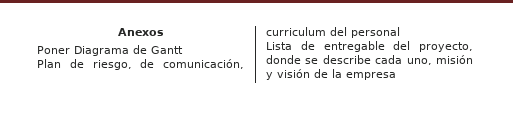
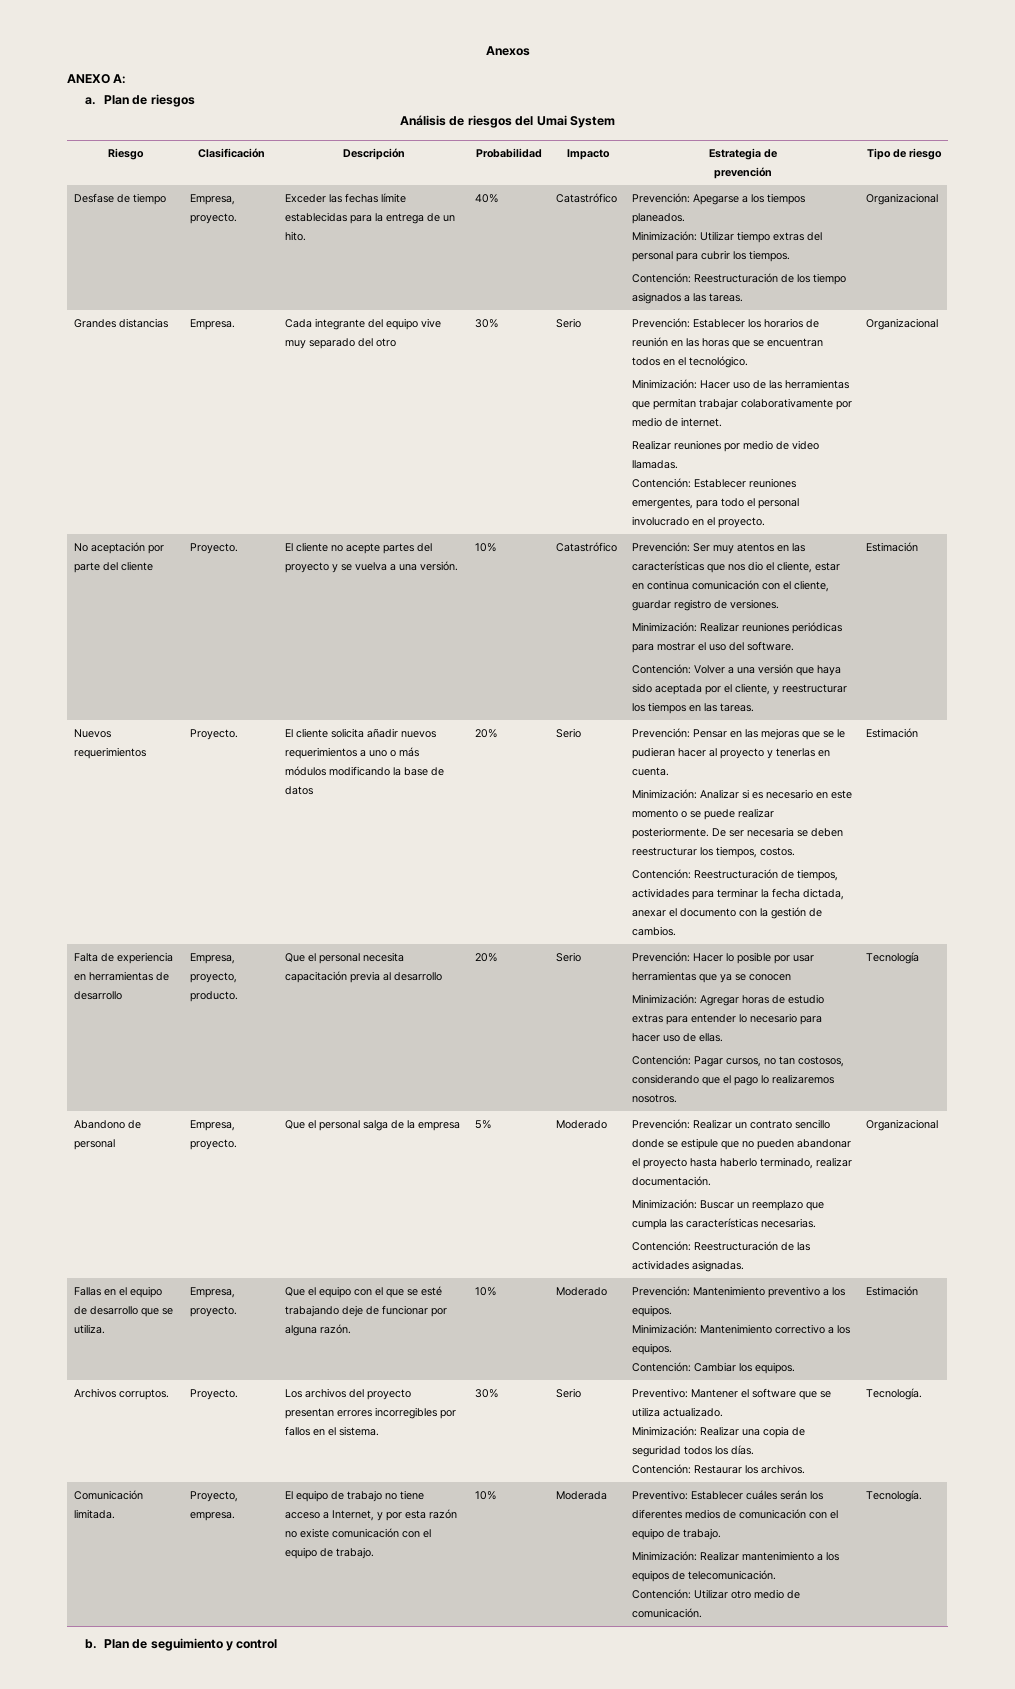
[37,45,183,56] [37,59,244,70] [266,27,400,38] [266,41,473,52] [266,55,473,65] [266,69,396,80] Poner Diagrama de Gantt // Plan de riesgo, de comunicación, curriculum del personal // Lista de entregable del proyecto, donde se describe cada uno, misión y visión de la empresa -> [67,74,127,84] [85,94,195,107] [400,115,615,128] [108,148,144,160] [197,148,265,158] [342,148,405,160] [476,148,542,158] [566,149,610,160] [708,148,777,160] [713,167,772,179] [866,148,942,160] [74,193,167,205] [190,194,236,205] [190,213,238,224] [285,193,407,203] [285,212,456,224] [285,231,307,241] [475,194,499,203] [556,193,618,203] [632,193,806,205] [632,213,686,224] [632,231,823,243] [632,250,791,262] [632,273,847,285] [632,292,744,304] [866,193,939,205] [74,318,169,328] [190,319,236,330] [285,318,442,330] [285,338,397,349] [475,319,499,328] [556,318,582,328] [632,318,820,328] [632,337,824,349] [632,356,749,368] [632,379,850,389] [632,398,853,410] [632,417,723,427] [632,440,820,452] [632,460,679,469] [632,478,797,488] [632,498,800,509] [632,516,766,528] [866,318,939,330] [74,542,165,554] [74,561,154,573] [190,543,239,554] [285,542,433,554] [285,561,459,573] [475,543,497,552] [556,542,618,552] [632,542,806,554] [632,561,841,573] [632,580,830,592] [632,599,780,611] [632,622,843,634] [632,641,795,653] [632,664,842,676] [632,683,848,695] [632,702,755,714] [866,542,919,552] [74,729,112,738] [74,747,147,759] [190,729,239,740] [285,728,437,738] [285,747,420,759] [285,766,445,776] [285,786,314,795] [475,729,498,738] [556,728,582,738] [632,728,846,740] [632,747,831,759] [632,767,670,776] [632,789,853,799] [632,808,775,820] [632,827,844,839] [632,846,796,858] [632,869,839,881] [632,888,845,900] [632,907,823,919] [632,926,677,936] [866,728,919,738] [74,952,174,964] [74,971,170,981] [74,991,123,1000] [190,953,236,964] [190,972,238,983] [190,991,239,1002] [285,952,405,964] [285,971,443,983] [475,953,498,962] [556,952,582,962] [632,952,815,964] [632,971,792,983] [632,994,825,1006] [632,1013,823,1025] [632,1033,724,1042] [632,1055,845,1067] [632,1074,835,1086] [632,1094,678,1103] [866,952,920,964] [74,1120,142,1129] [74,1139,116,1150] [190,1120,236,1131] [190,1139,238,1150] [285,1120,461,1131] [475,1120,492,1129] [556,1120,608,1129] [632,1119,831,1129] [632,1138,852,1150] [632,1157,853,1169] [632,1176,712,1186] [632,1199,825,1211] [632,1218,817,1230] [632,1241,811,1251] [632,1260,745,1272] [866,1119,939,1131] [74,1286,163,1298] [74,1306,174,1317] [74,1324,106,1334] [190,1287,236,1298] [190,1306,238,1317] [285,1286,443,1298] [285,1305,448,1317] [285,1324,352,1336] [475,1287,497,1296] [556,1287,608,1296] [632,1286,846,1298] [632,1305,673,1317] [632,1324,851,1334] [632,1343,673,1355] [632,1362,796,1374] [866,1286,919,1296] [74,1388,170,1400] [190,1389,239,1400] [285,1388,412,1400] [285,1407,457,1419] [285,1426,380,1436] [475,1389,499,1398] [556,1388,582,1398] [632,1388,832,1400] [632,1407,724,1417] [632,1426,806,1438] [632,1445,755,1457] [632,1464,806,1474] [866,1388,923,1400] [74,1490,144,1500] [74,1509,116,1519] [190,1491,239,1502] [190,1512,236,1521] [285,1490,425,1502] [285,1509,458,1521] [285,1528,432,1538] [285,1547,375,1559] [475,1491,497,1500] [556,1491,608,1500] [632,1490,824,1500] [632,1509,839,1519] [632,1528,722,1540] [632,1551,840,1561] [632,1570,777,1582] [632,1589,801,1599] [632,1608,703,1618] [866,1490,923,1502] [85,1638,278,1651] ANEXO A: // a. Plan de riesgos // Análisis de riesgos del Umai System // Riesgo | Clasificación | Descripción | Probabilidad | Impacto | Estrategia de // prevención | Tipo de riesgo // Desfase de tiempo | Empresa, proyecto. | Exceder las fechas límite establecidas para la entrega de un hito. | 40% | Catastrófico | Prevención: Apegarse a los tiempos planeados. // Minimización: Utilizar tiempo extras del personal para cubrir los tiempos. // Contención: Reestructuración de los tiempo asignados a las tareas. | Organizacional // Grandes distancias | Empresa. | Cada integrante del equipo vive muy separado del otro | 30% | Serio | Prevención: Establecer los horarios de reunión en las horas que se encuentran todos en el tecnológico. // Minimización: Hacer uso de las herramientas que permitan trabajar colaborativamente por medio de internet. // Realizar reuniones por medio de video llamadas. // Contención: Establecer reuniones emergentes, para todo el personal involucrado en el proyecto. | Organizacional // No aceptación por parte del cliente | Proyecto. | El cliente no acepte partes del proyecto y se vuelva a una versión. | 10% | Catastrófico | Prevención: Ser muy atentos en las características que nos dio el cliente, estar en continua comunicación con el cliente, guardar registro de versiones. // Minimización: Realizar reuniones periódicas para mostrar el uso del software. // Contención: Volver a una versión que haya sido aceptada por el cliente, y reestructurar los tiempos en las tareas. | Estimación // Nuevos requerimientos | Proyecto. | El cliente solicita añadir nuevos requerimientos a uno o más módulos modificando la base de datos | 20% | Serio | Prevención: Pensar en las mejoras que se le pudieran hacer al proyecto y tenerlas en cuenta. // Minimización: Analizar si es necesario en este momento o se puede realizar posteriormente. De ser necesaria se deben reestructurar los tiempos, costos. // Contención: Reestructuración de tiempos, actividades para terminar la fecha dictada, anexar el documento con la gestión de cambios. | Estimación // Falta de experiencia en herramientas de desarrollo | Empresa, proyecto, producto. | Que el personal necesita capacitación previa al desarrollo | 20% | Serio | Prevención: Hacer lo posible por usar herramientas que ya se conocen // Minimización: Agregar horas de estudio extras para entender lo necesario para hacer uso de ellas. // Contención: Pagar cursos, no tan costosos, considerando que el pago lo realizaremos nosotros. | Tecnología // Abandono de personal | Empresa, proyecto. | Que el personal salga de la empresa | 5% | Moderado | Prevención: Realizar un contrato sencillo donde se estipule que no pueden abandonar el proyecto hasta haberlo terminado, realizar documentación. // Minimización: Buscar un reemplazo que cumpla las características necesarias. // Contención: Reestructuración de las actividades asignadas. | Organizacional // Fallas en el equipo de desarrollo que se utiliza. | Empresa, proyecto. | Que el equipo con el que se esté trabajando deje de funcionar por alguna razón. | 10% | Moderado | Prevención: Mantenimiento preventivo a los equipos. // Minimización: Mantenimiento correctivo a los equipos. // Contención: Cambiar los equipos. | Estimación // Archivos corruptos. | Proyecto. | Los archivos del proyecto presentan errores incorregibles por fallos en el sistema. | 30% | Serio | Preventivo: Mantener el software que se utiliza actualizado. // Minimización: Realizar una copia de seguridad todos los días. // Contención: Restaurar los archivos. | Tecnología. // Comunicación limitada. | Proyecto, empresa. | El equipo de trabajo no tiene acceso a Internet, y por esta razón no existe comunicación con el equipo de trabajo. | 10% | Moderada | Preventivo: Establecer cuáles serán los diferentes medios de comunicación con el equipo de trabajo. // Minimización: Realizar mantenimiento a los equipos de telecomunicación. // Contención: Utilizar otro medio de comunicación. | Tecnología. // b. Plan de seguimiento y control

